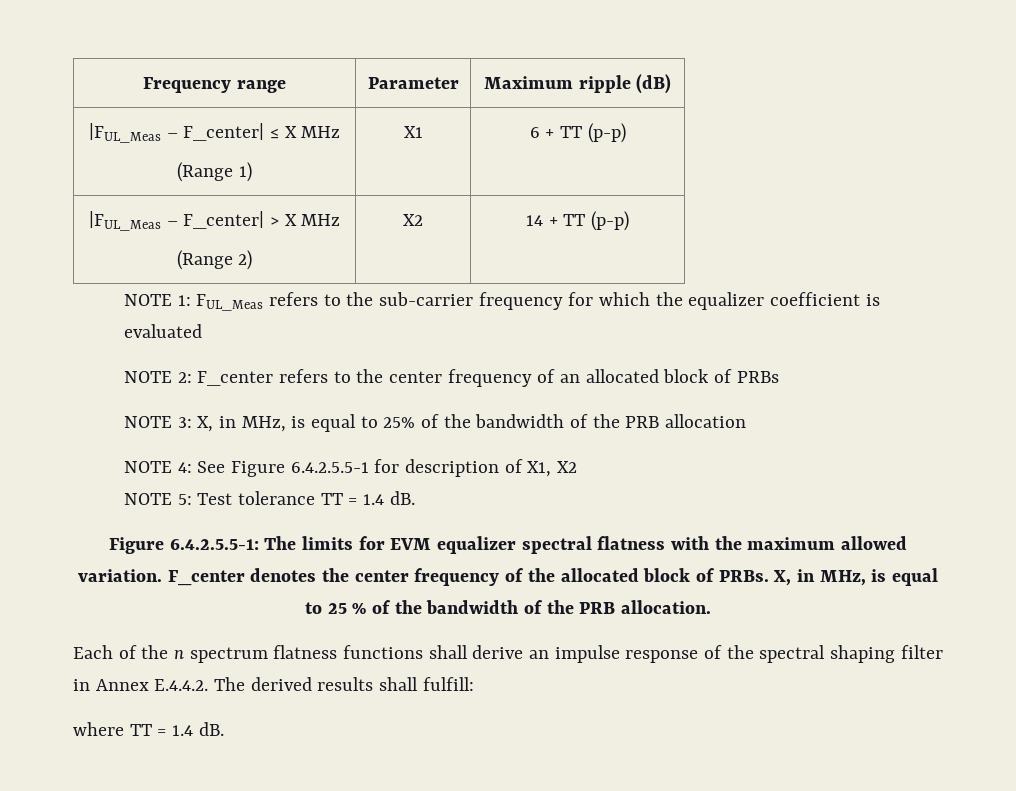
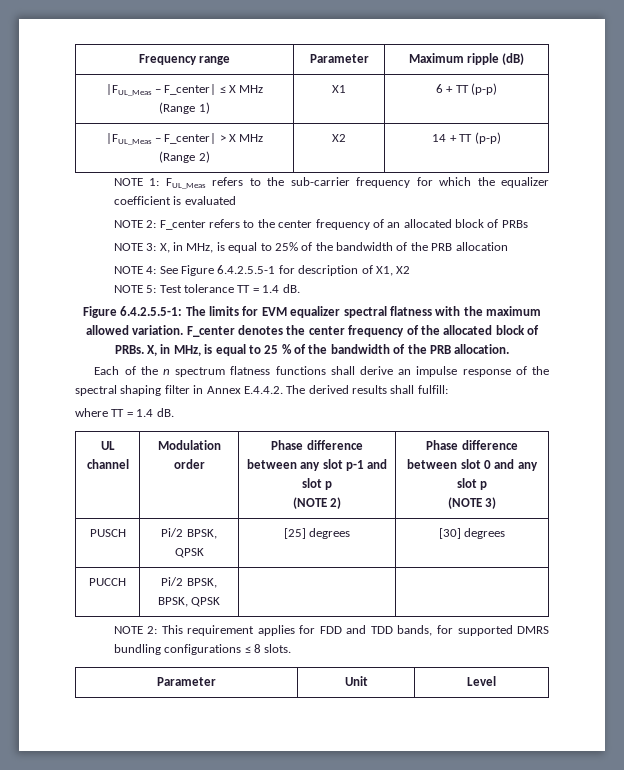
(224, 729) none -> [100,441,115,450] [86,459,129,469] [157,440,221,450] [173,459,205,469] [271,440,363,450] [246,459,388,471] [301,478,333,490] [292,497,342,509] [426,440,518,450] [407,459,538,471] [456,478,488,490] [447,497,497,509] [89,529,126,537] [161,528,217,539] [174,548,204,558] [283,528,351,539] [438,528,506,539] [89,578,126,586] [161,577,217,588] [157,597,221,607] [113,625,549,636] [113,644,292,655] [157,677,216,686] [344,676,368,686] [467,676,496,686] // UL channel | Modulation order | Phase difference between any slot p-1 and slot p // (NOTE 2) | Phase difference between slot 0 and any slot p // (NOTE 3) // PUSCH | Pi/2 BPSK, QPSK | [25] degrees | [30] degrees // PUCCH | Pi/2 BPSK, BPSK, QPSK | | // NOTE 2: This requirement applies for FDD and TDD bands, for supported DMRS bundling configurations ≤ 8 slots. // Parameter | Unit | Level

